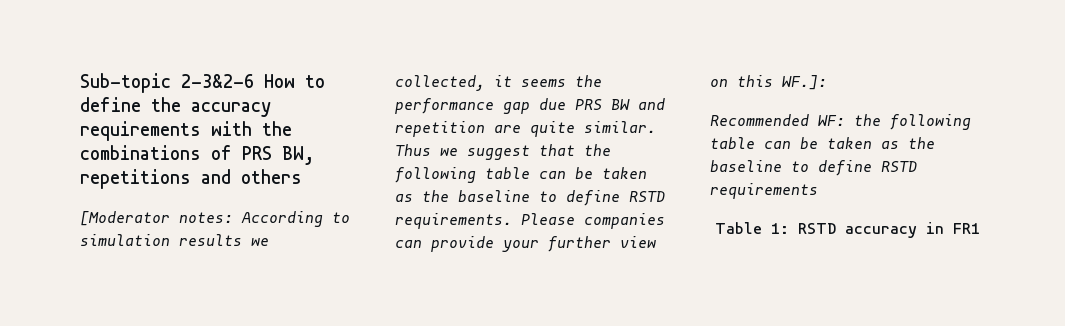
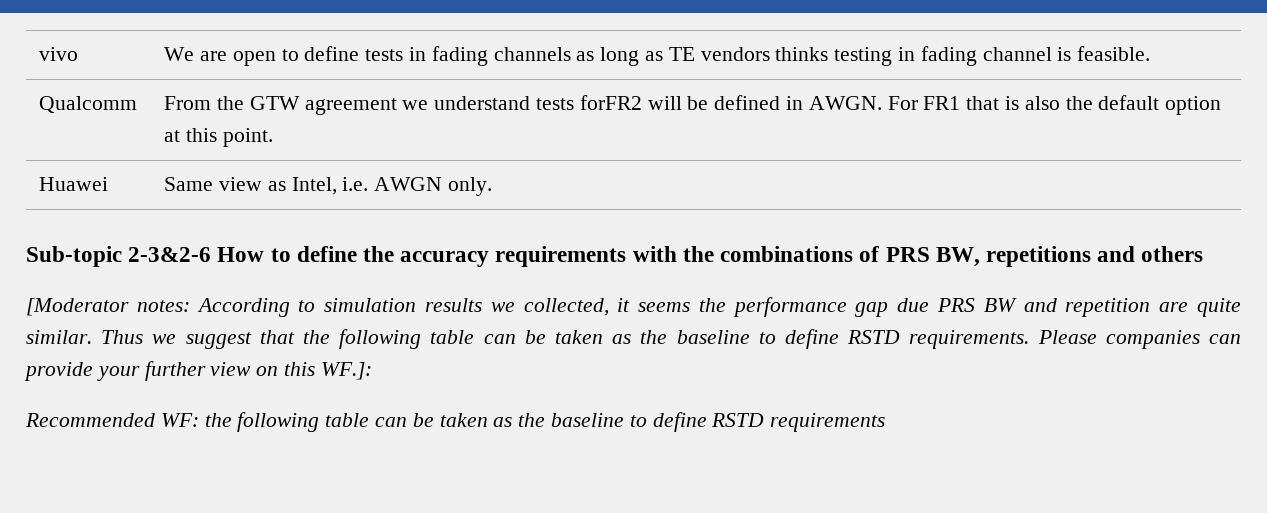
(80, 83) none -> [39,47,79,61] [164,46,1151,66] [39,96,138,113] [164,95,1222,115] [164,128,273,147] [39,177,109,191] [164,177,492,196] vivo | We are open to define tests in fading channels as long as TE vendors thinks testing in fading channel is feasible. // Qualcomm | From the GTW agreement we understand tests forFR2 will be defined in AWGN. For FR1 that is also the default option at this point. // Huawei | Same view as Intel, i.e. AWGN only. //
[715,222,980,238] // Table 1: RSTD accuracy in FR1 -> (886, 422) none

